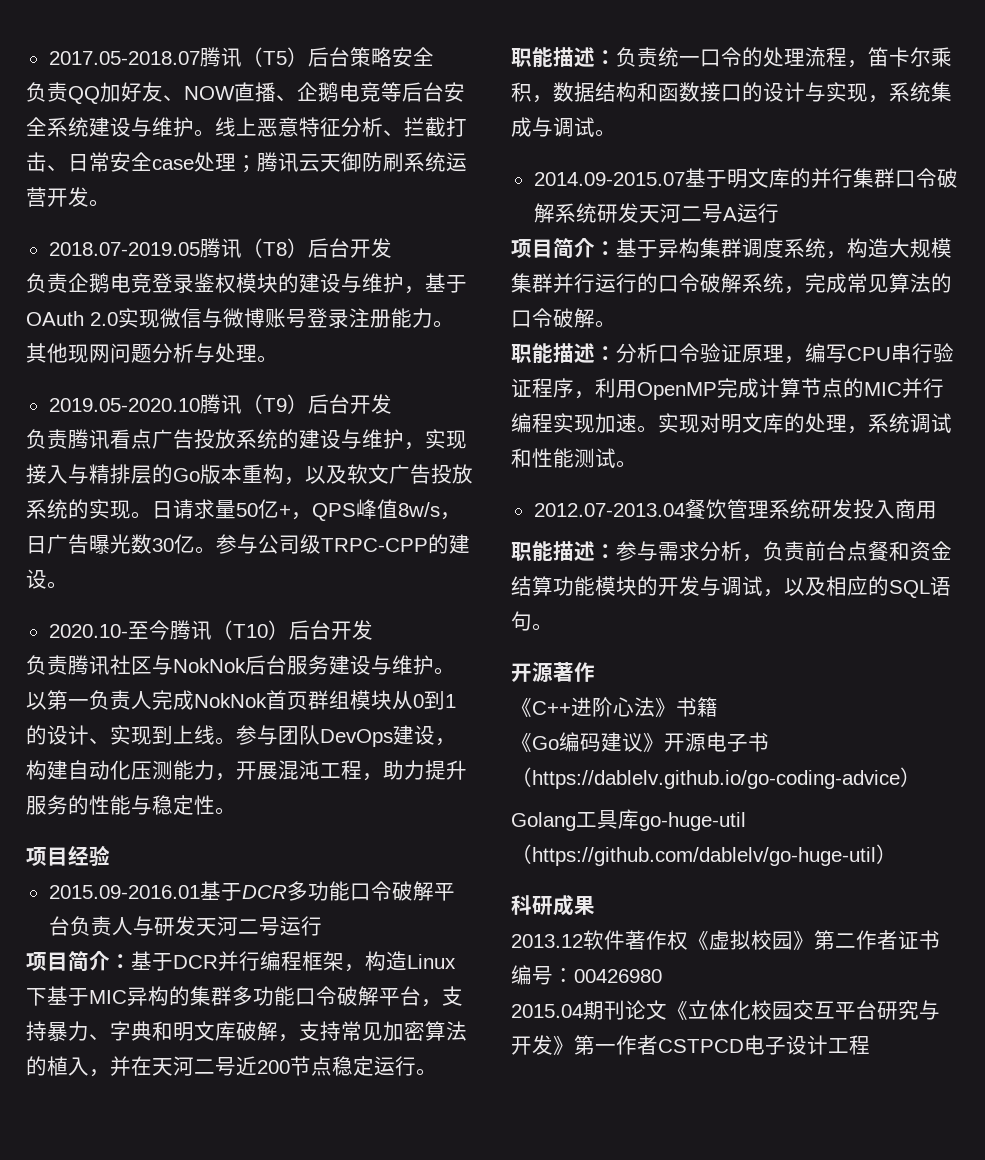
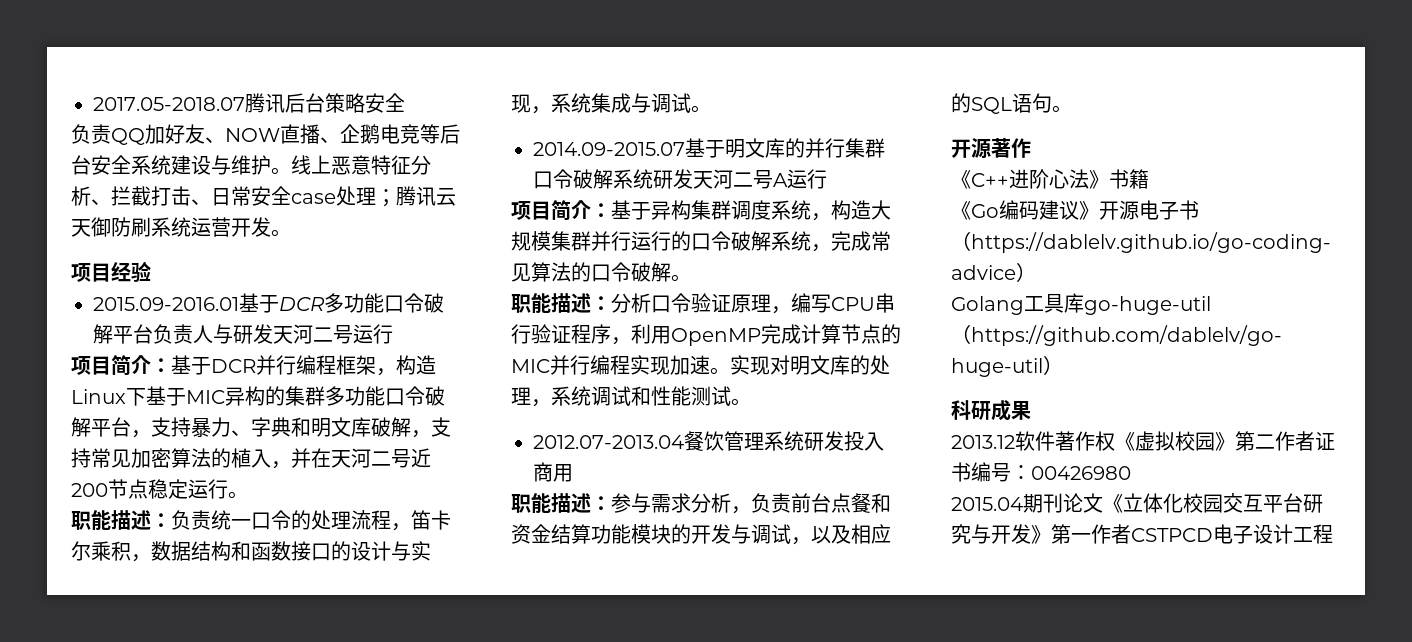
[241,47,308,67] （T5） -> (285, 103) none
[48,238,392,258] [26,273,467,294] [26,308,454,328] [26,343,278,363] [48,394,392,414] [26,429,467,450] [26,464,473,485] [26,499,461,521] [26,534,470,554] [26,569,68,589] [48,620,373,640] [26,655,455,675] [26,690,456,710] [26,725,456,747] [26,760,467,781] [26,795,236,815] // 2018.07-2019.05腾讯（T8）后台开发 // 负责企鹅电竞登录鉴权模块的建设与维护，基于OAuth 2.0实现微信与微博账号登录注册能力。其他现网问题分析与处理。 // 2019.05-2020.10腾讯（T9）后台开发 // 负责腾讯看点广告投放系统的建设与维护，实现接入与精排层的Go版本重构，以及软文广告投放系统的实现。日请求量50亿+，QPS峰值8w/s，日广告曝光数30亿。参与公司级TRPC-CPP的建设。 // 2020.10-至今腾讯（T10）后台开发 // 负责腾讯社区与NokNok后台服务建设与维护。以第一负责人完成NokNok首页群组模块从0到1的设计、实现到上线。参与团队DevOps建设，构建自动化压测能力，开展混沌工程，助力提升服务的性能与稳定性。 -> (291, 233) none

